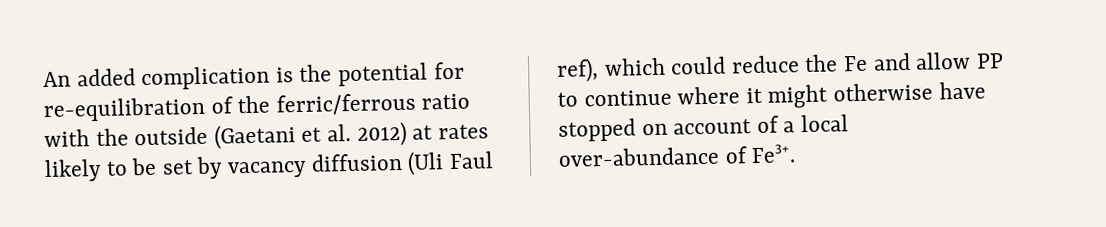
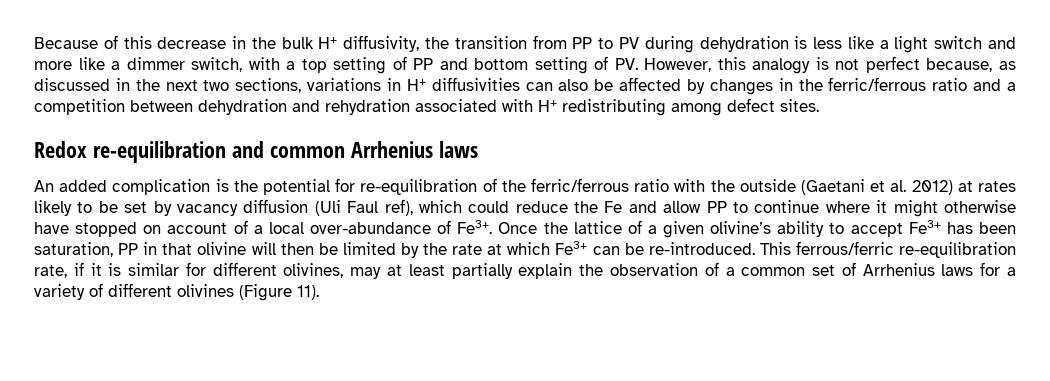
(43, 79) none -> [34,35,1016,53] [34,56,1016,74] [34,77,1017,95] [34,98,819,116] [34,141,478,163] Because of this decrease in the bulk H+ diffusivity, the transition from PP to PV during dehydration is less like a light switch and more like a dimmer switch, with a top setting of PP and bottom setting of PV. However, this analogy is not perfect because, as discussed in the next two sections, variations in H+ diffusivities can also be affected by changes in the ferric/ferrous ratio and a competition between dehydration and rehydration associated with H+ redistributing among defect sites. // Redox re-equilibration and common Arrhenius laws //
(797, 154) none -> [498,220,1016,238] [34,241,1017,258] [34,262,1016,279] [34,283,319,301] Once the lattice of a given olivine’s ability to accept Fe3+ has been saturation, PP in that olivine will then be limited by the rate at which Fe3+ can be re-introduced. This ferrous/ferric re-equilibration rate, if it is similar for different olivines, may at least partially explain the observation of a common set of Arrhenius laws for a variety of different olivines (Figure 11).

